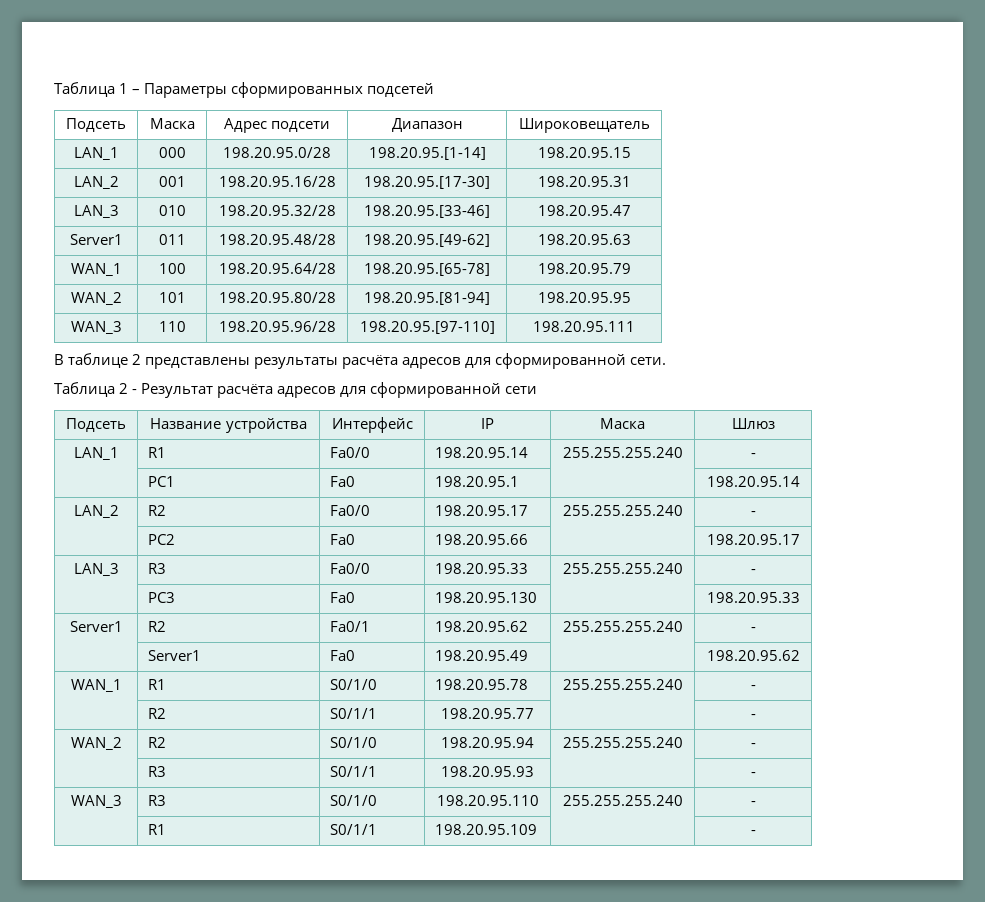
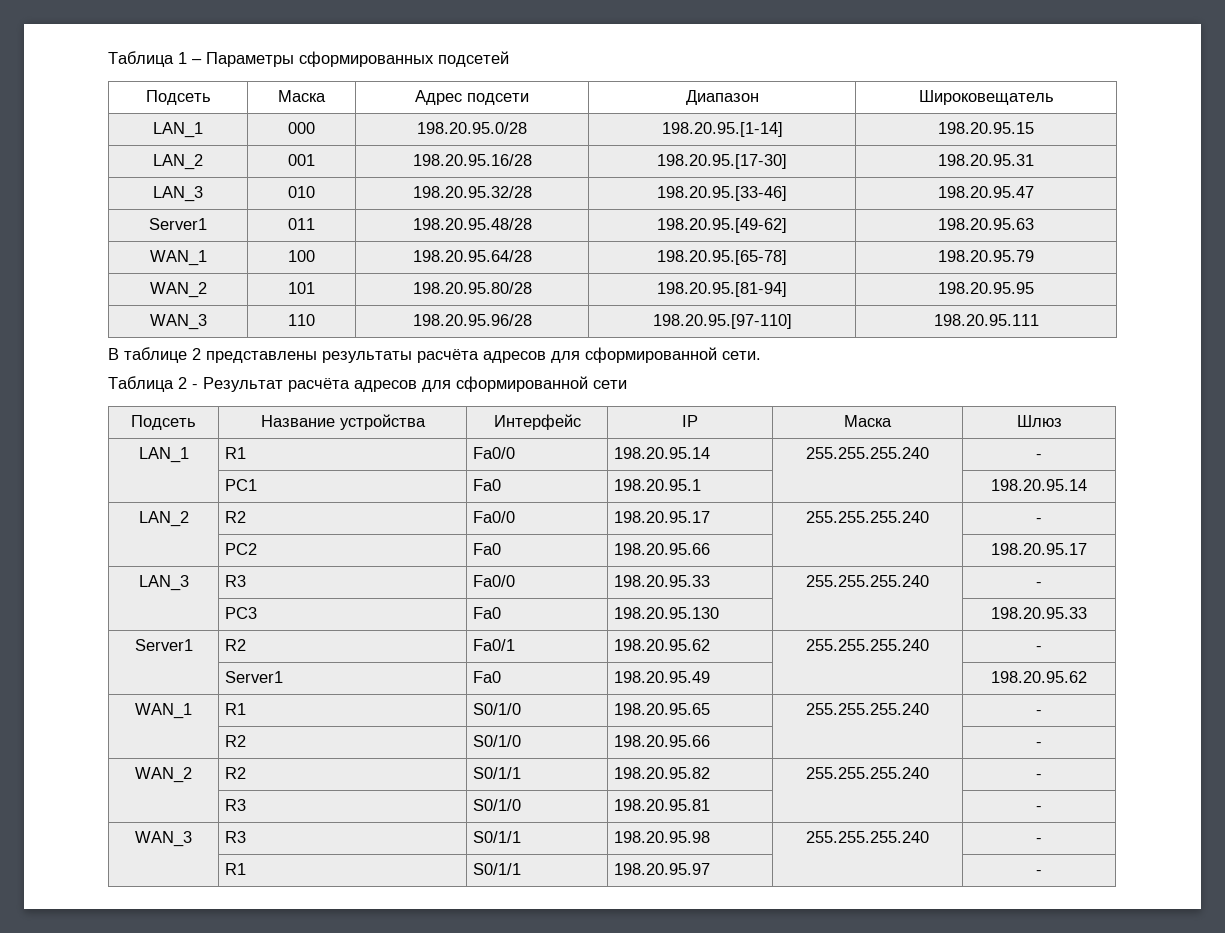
[435,679,529,690] 198.20.95.78 -> [614,703,711,715] 198.20.95.65
[330,708,378,719] [441,708,534,719] S0/1/1 | 198.20.95.77 -> [473,735,522,747] [614,735,711,747] S0/1/0 | 198.20.95.66
[330,737,378,748] [441,737,534,748] S0/1/0 | 198.20.95.94 -> [473,767,522,779] [614,767,711,779] S0/1/1 | 198.20.95.82
[330,766,378,777] [441,766,534,777] S0/1/1 | 198.20.95.93 -> [473,799,522,811] [614,799,711,811] S0/1/0 | 198.20.95.81
[330,795,378,806] [436,795,539,806] S0/1/0 | 198.20.95.110 -> [473,831,522,843] [614,831,711,843] S0/1/1 | 198.20.95.98
[435,824,538,835] 198.20.95.109 -> [614,863,711,875] 198.20.95.97

